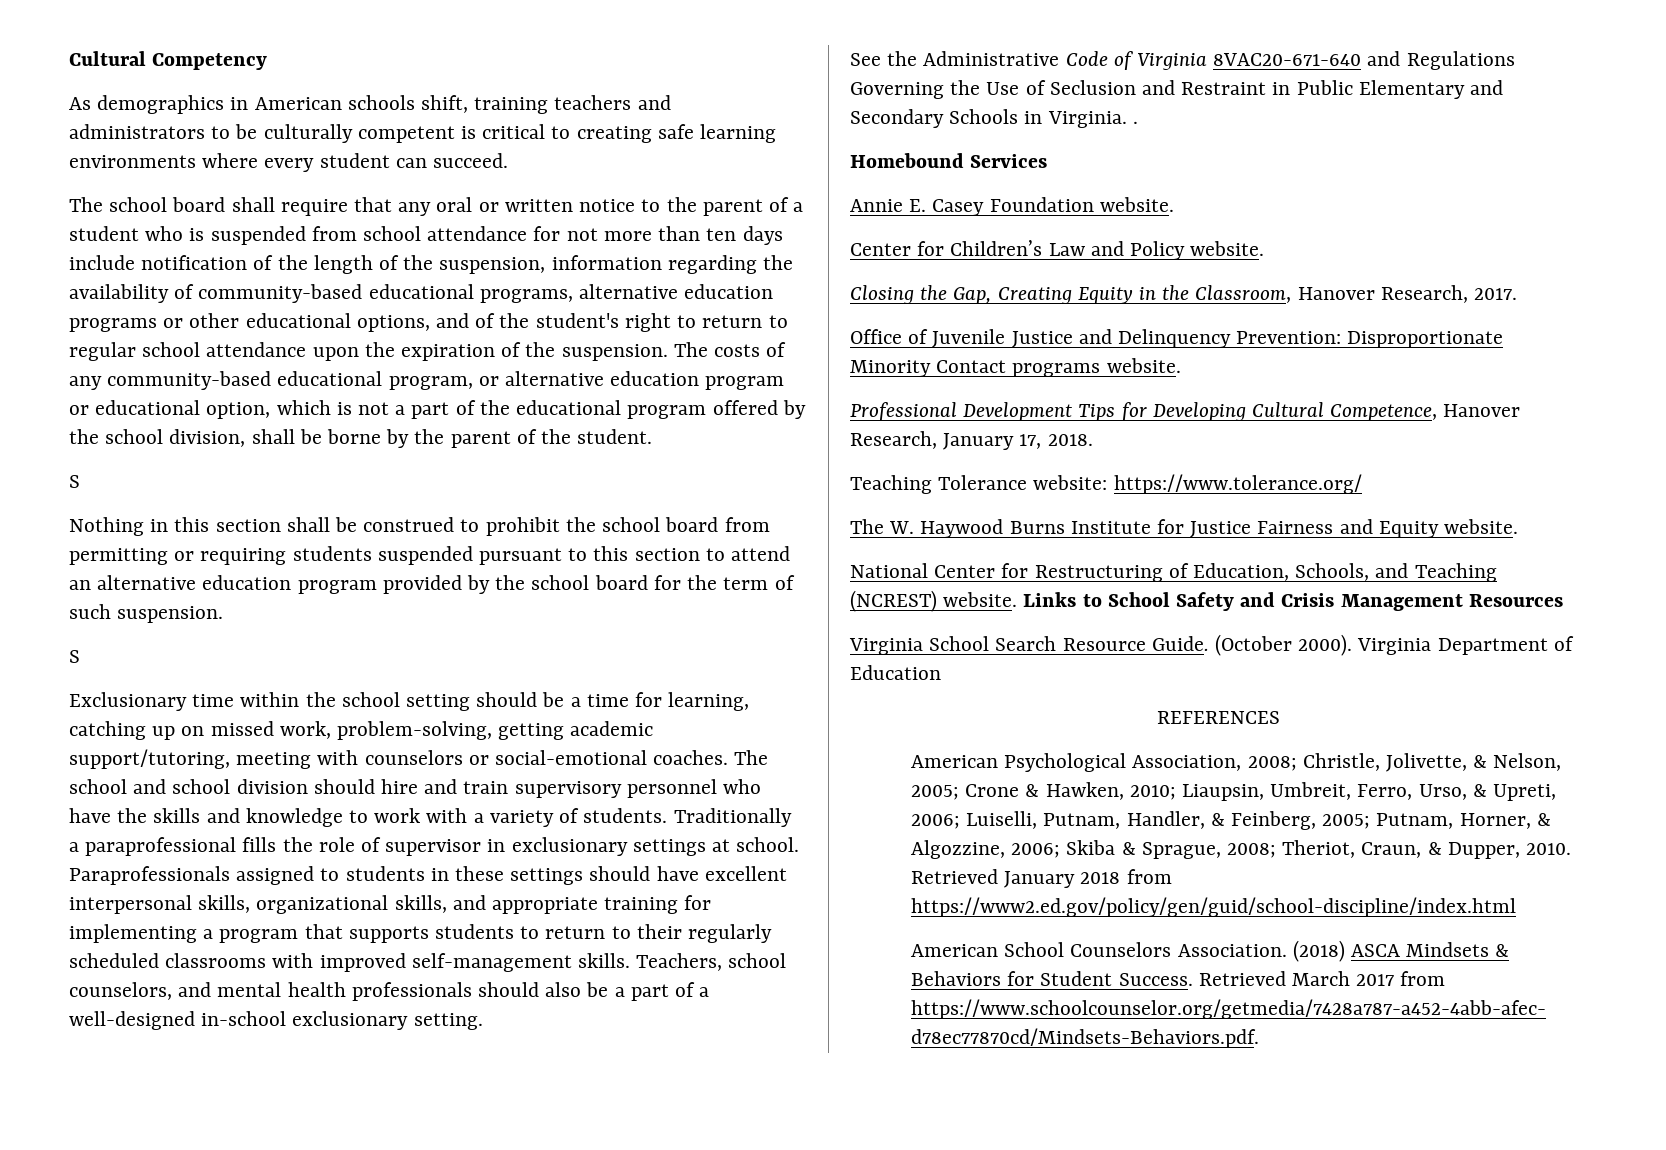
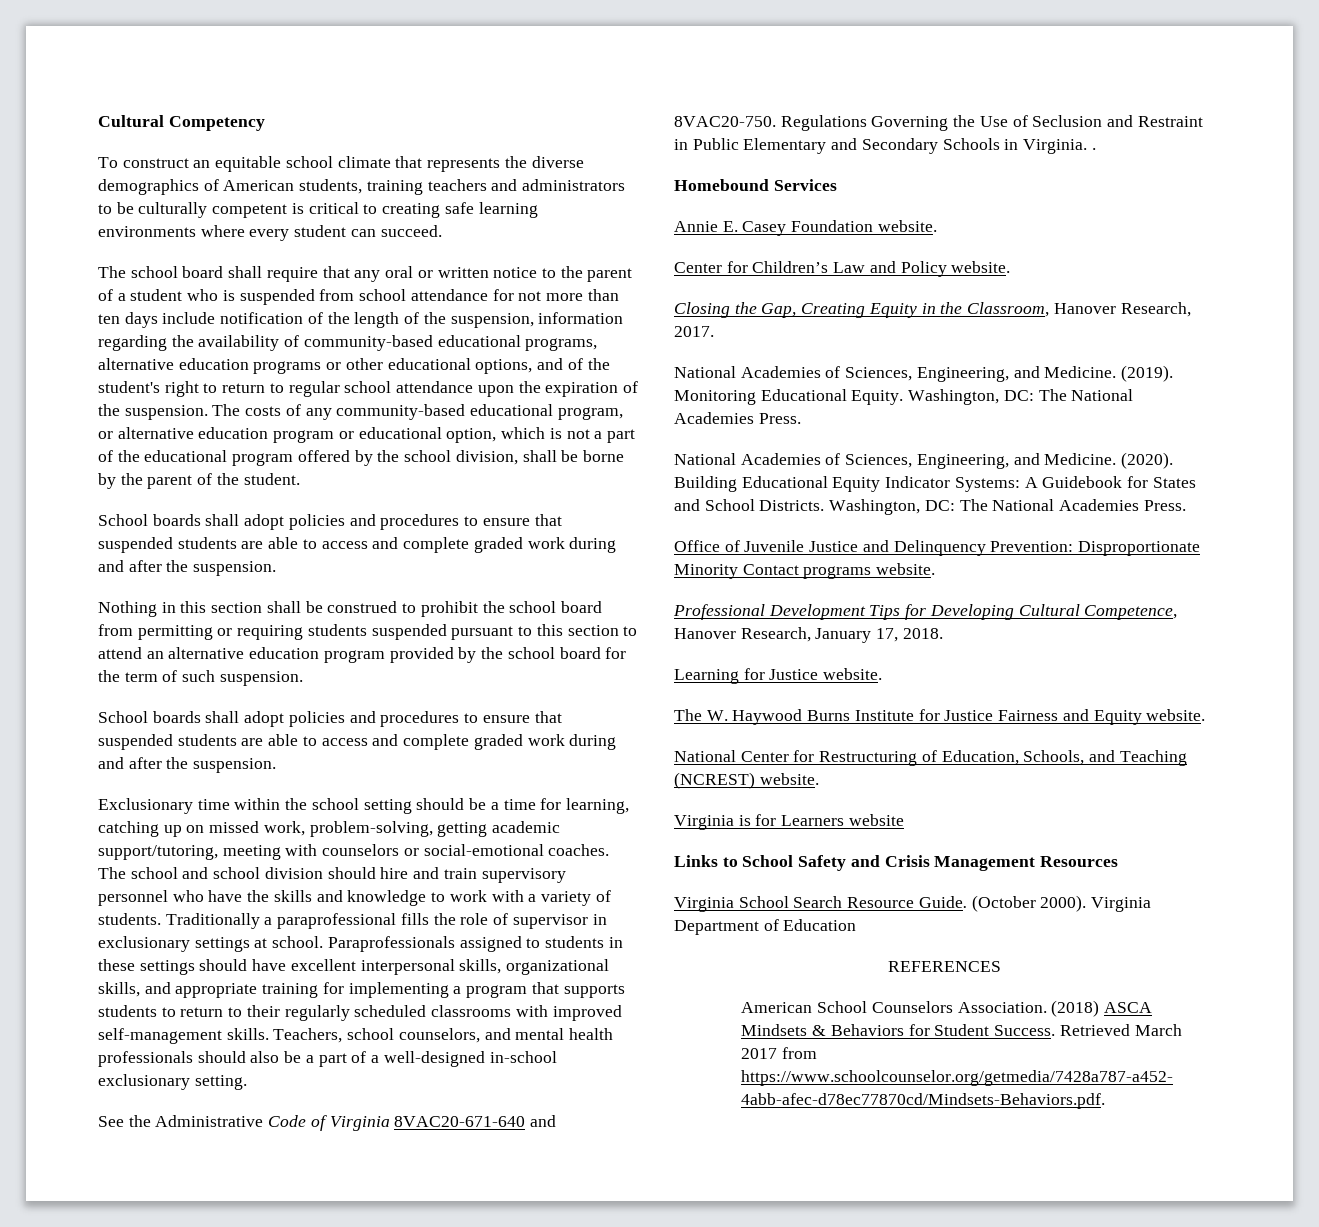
[69,95,469,114] As demographics in American schools shift, -> [98,156,584,172] [98,179,363,195] To construct an equitable school climate that represents the diverse demographics of American students,
[69,475,80,488] S -> [98,514,562,530] [98,537,617,553] [98,560,277,576] School boards shall adopt policies and procedures to ensure that suspended students are able to access and complete graded work during and after the suspension.
[69,650,80,663] S -> [98,711,562,727] [98,734,617,750] [98,757,277,773] School boards shall adopt policies and procedures to ensure that suspended students are able to access and complete graded work during and after the suspension.
(1401, 58) none -> [674,116,776,127] 8VAC20-750.
(1518, 294) none -> [674,365,1174,382] [674,389,1134,405] [674,412,801,424] [674,452,1174,469] [674,476,1196,492] [674,499,1186,515] // National Academies of Sciences, Engineering, and Medicine. (2019). Monitoring Educational Equity. Washington, DC: The National Academies Press. // National Academies of Sciences, Engineering, and Medicine. (2020). Building Educational Equity Indicator Systems: A Guidebook for States and School Districts. Washington, DC: The National Academies Press.
[850,474,1362,494] Teaching Tolerance website: https://www.tolerance.org/ -> [674,668,883,684] Learning for Justice website.
(1018, 599) none -> [674,814,904,830] // Virginia is for Learners website //
[910,753,1562,772] [910,782,1557,801] [910,811,1551,830] [910,840,1572,859] [910,869,1172,888] [910,897,1516,917] // American Psychological Association, 2008; Christle, Jolivette, & Nelson, 2005; Crone & Hawken, 2010; Liaupsin, Umbreit, Ferro, Urso, & Upreti, 2006; Luiselli, Putnam, Handler, & Feinberg, 2005; Putnam, Horner, & Algozzine, 2006; Skiba & Sprague, 2008; Theriot, Craun, & Dupper, 2010. Retrieved January 2018 from https://www2.ed.gov/policy/gen/guid/school-discipline/index.html -> (1001, 966) none

